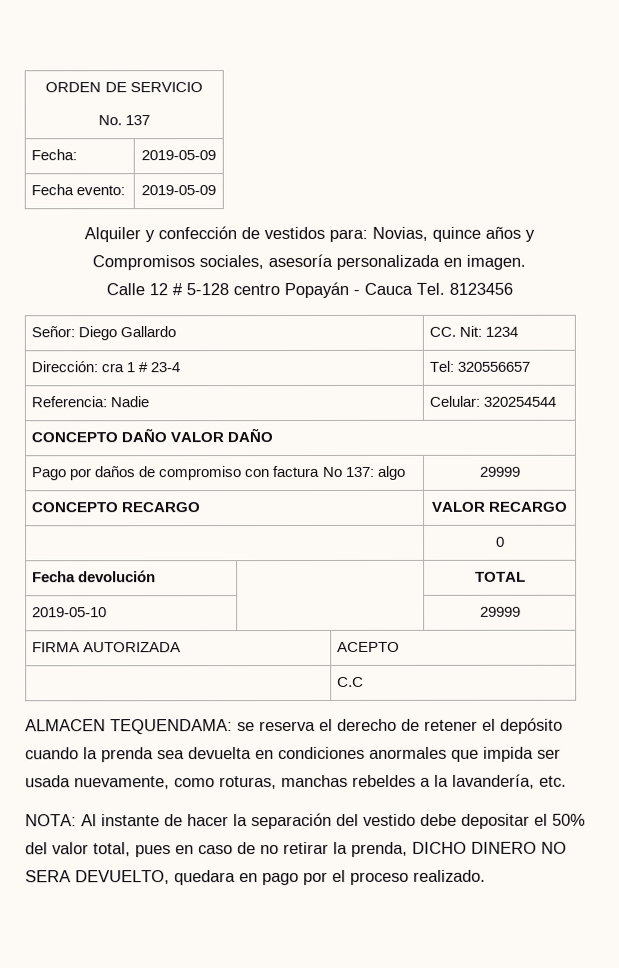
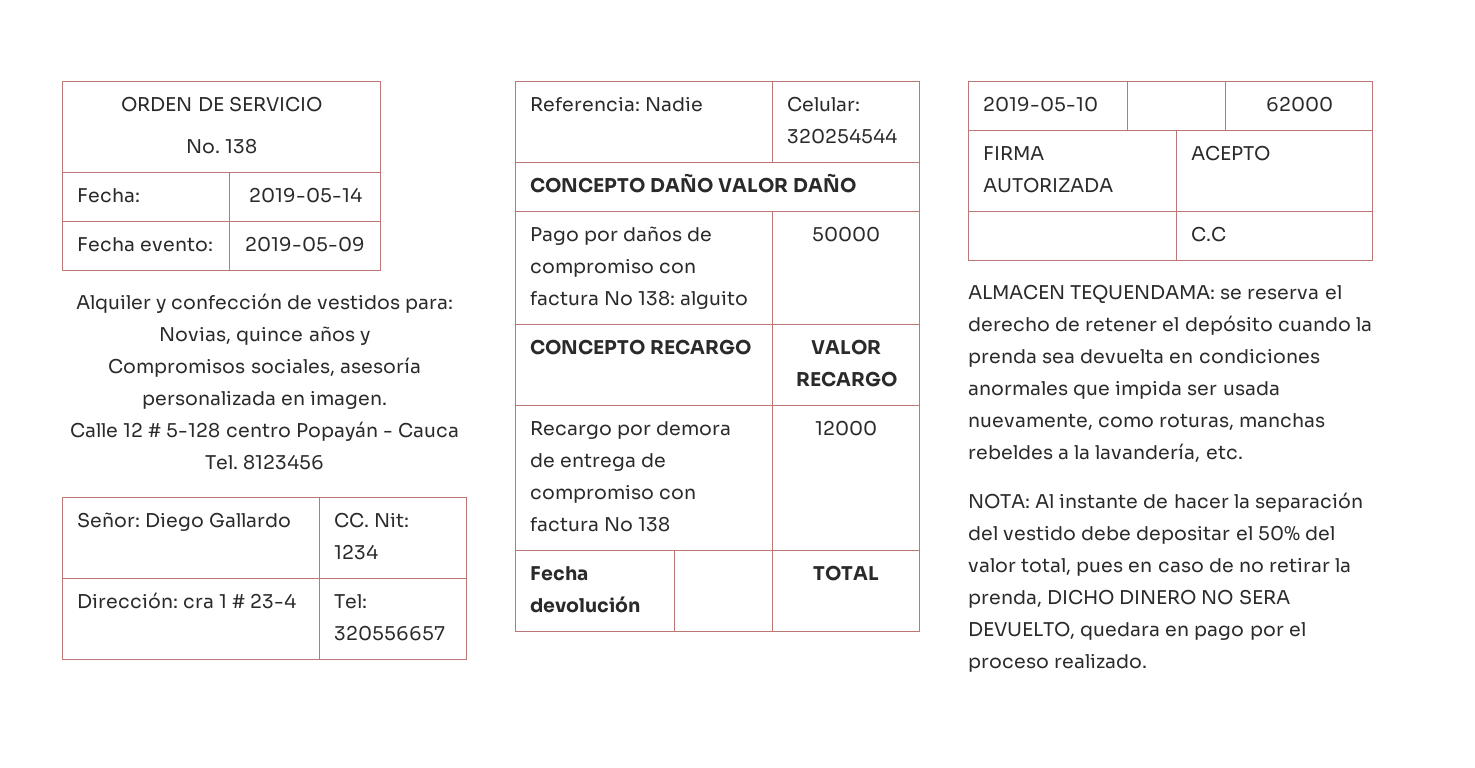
[125,115,151,126] 137 -> [225,138,258,154] 138
[141,150,216,161] 2019-05-09 -> [248,187,362,203] 2019-05-14
[344,465,405,480] [478,466,520,477] 137: algo | 29999 -> [637,290,749,309] [812,226,880,242] 138: alguito | 50000
[495,536,505,547] | 0 -> [529,421,731,439] [529,453,666,471] [529,484,696,503] [529,516,670,532] [815,420,877,436] Recargo por demora de entrega de compromiso con factura No 138 | 12000
[479,606,521,617] 29999 -> [1265,96,1333,112] 62000

